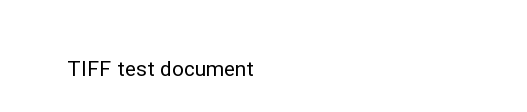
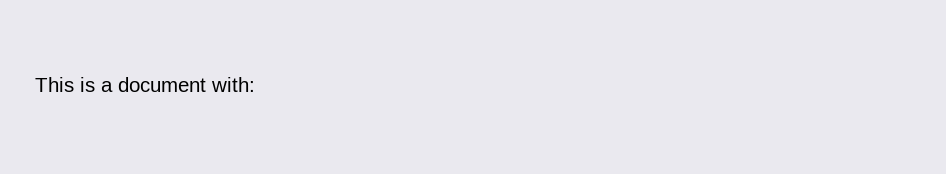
[67,61,255,76] TIFF test document -> [35,77,255,92] This is a document with:

